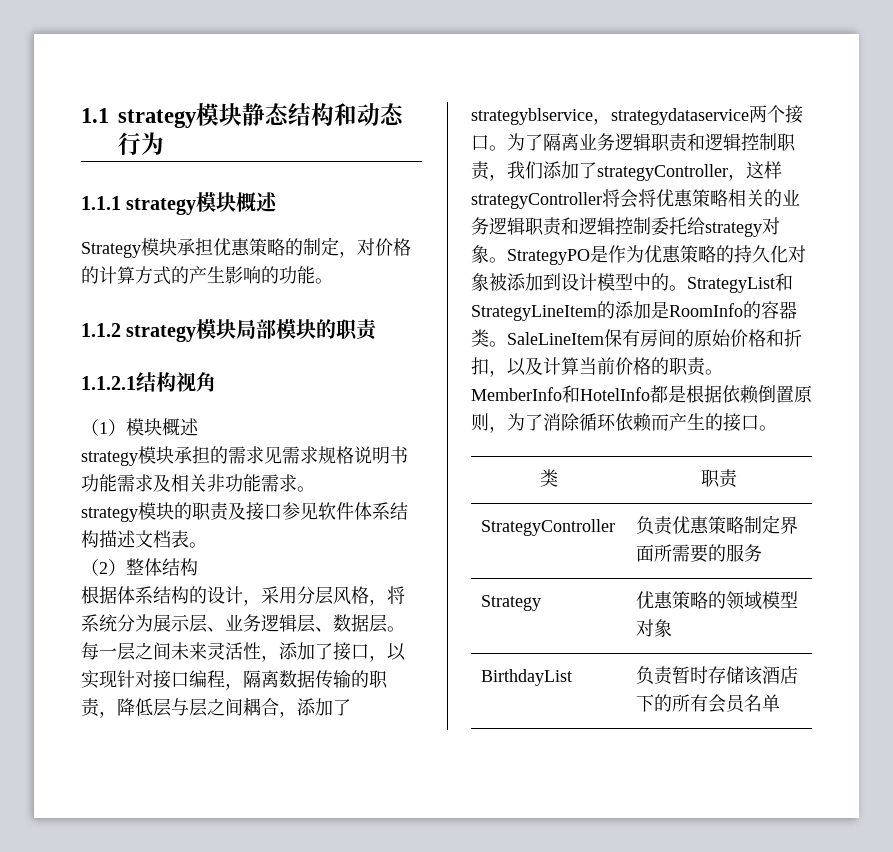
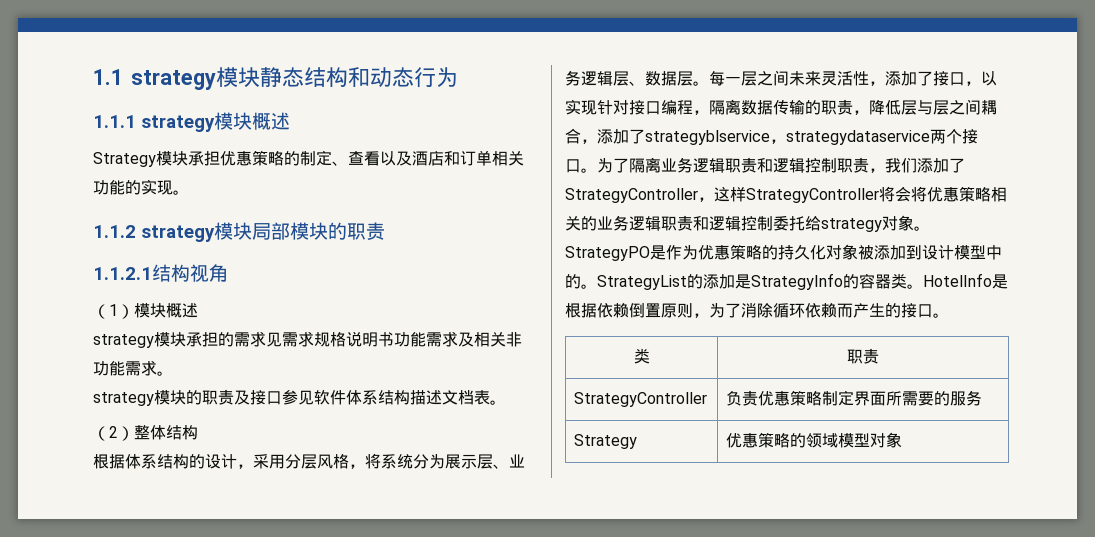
[339,238,411,258] [81,266,315,285] ，对价格的计算方式的产生影响的功能 -> [332,150,524,166] [93,179,173,195] 、查看以及酒店和订单相关功能的实现
[597,161,782,181] [471,192,602,209] strategyController，这样strategyController -> [565,187,879,203] StrategyController，这样StrategyController
[775,273,793,291] [471,305,597,321] 和StrategyLineItem -> (687, 282) none
[669,303,743,317] RoomInfo -> [751,273,843,290] StrategyInfo
[507,329,802,347] [471,357,723,377] [471,385,668,403] SaleLineItem保有房间的原始价格和折扣，以及计算当前价格的职责。MemberInfo和HotelInfo都 -> [923,273,992,287] HotelInfo
[481,669,573,686] [636,665,799,685] [636,694,781,713] // BirthdayList | 负责暂时存储该酒店下的所有会员名单 -> (903, 440) none

